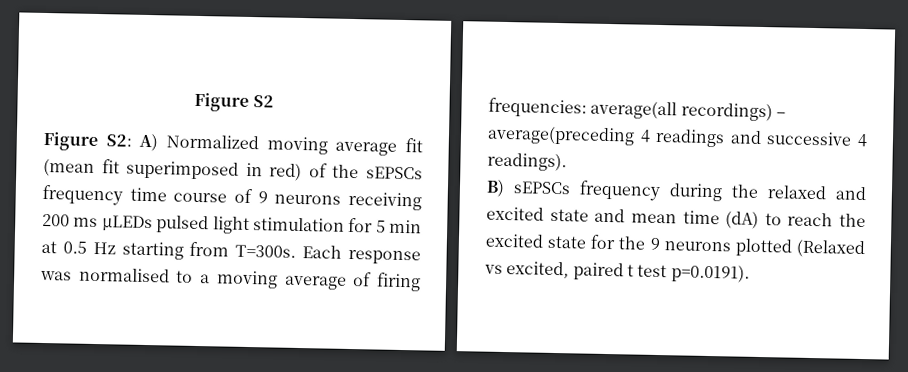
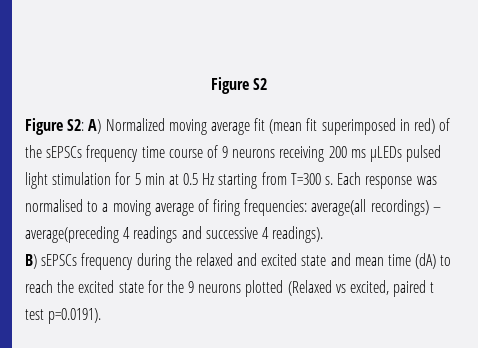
[235,244,297,258] T=300s. -> [290,173,334,185] T=300 s.

